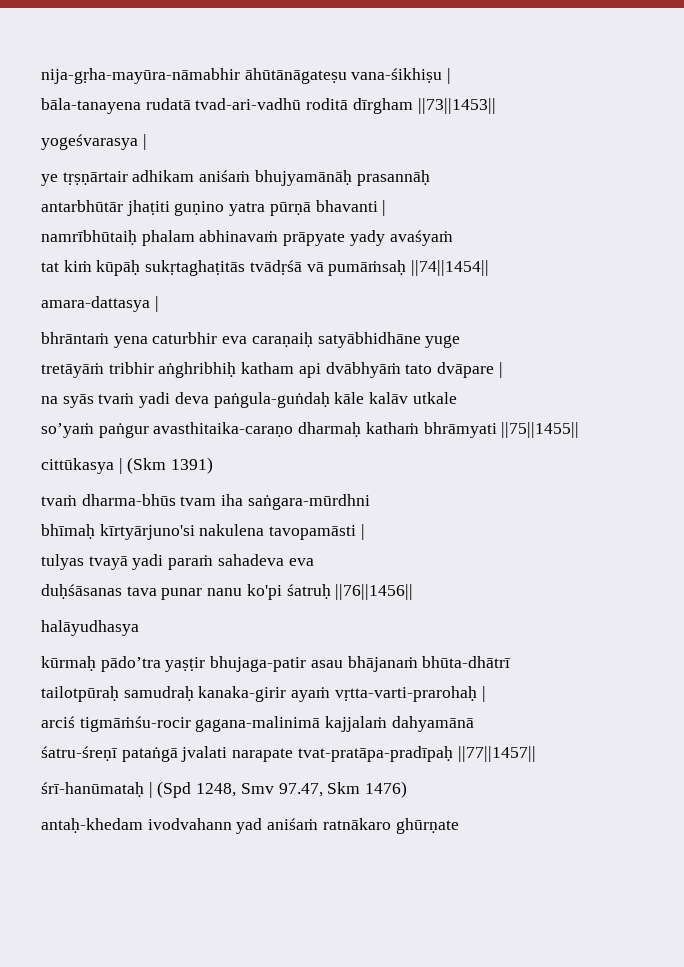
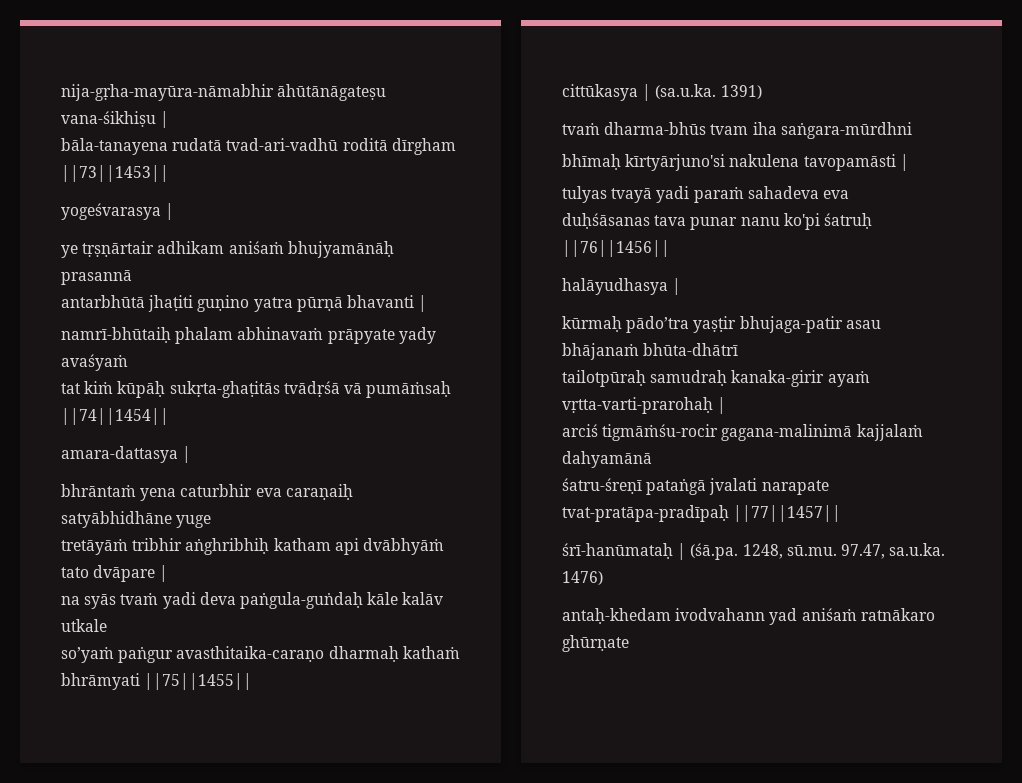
[356,170,430,186] [41,200,123,212] prasannāḥ // antarbhūtār -> [61,270,132,285] [61,295,145,308] prasannā // antarbhūtā
[41,230,137,245] namrībhūtaiḥ -> [61,327,171,343] namrī-bhūtaiḥ
[145,260,246,276] sukṛtaghaṭitās -> [169,381,280,398] sukṛta-ghaṭitās
[127,457,167,474] (Skm -> [655,84,717,99] (sa.u.ka.
(139, 628) none -> [672,278,682,295] |
[157,781,361,798] (Spd 1248, Smv 97.47, Skm -> [690,543,946,560] (śā.pa. 1248, sū.mu. 97.47, sa.u.ka.

